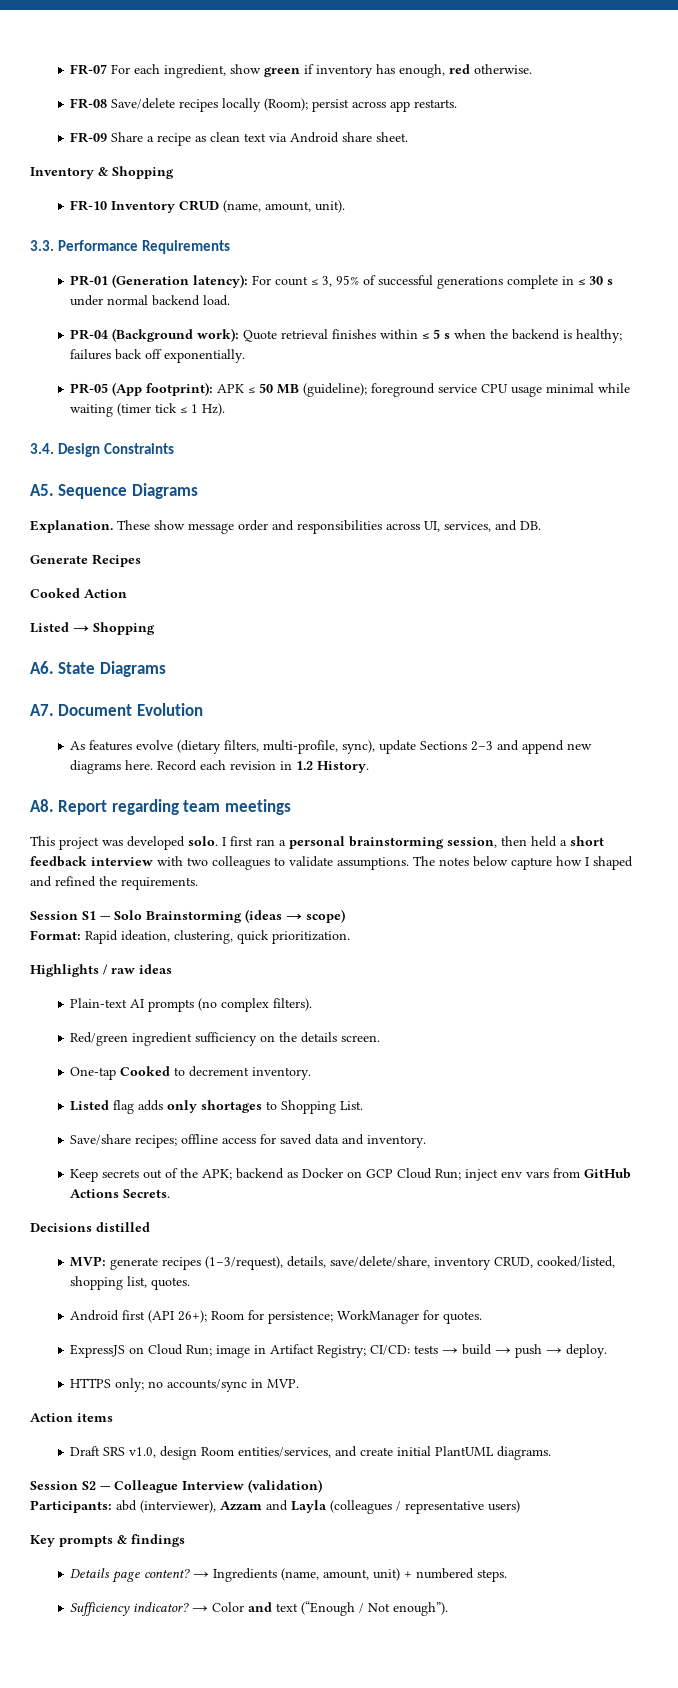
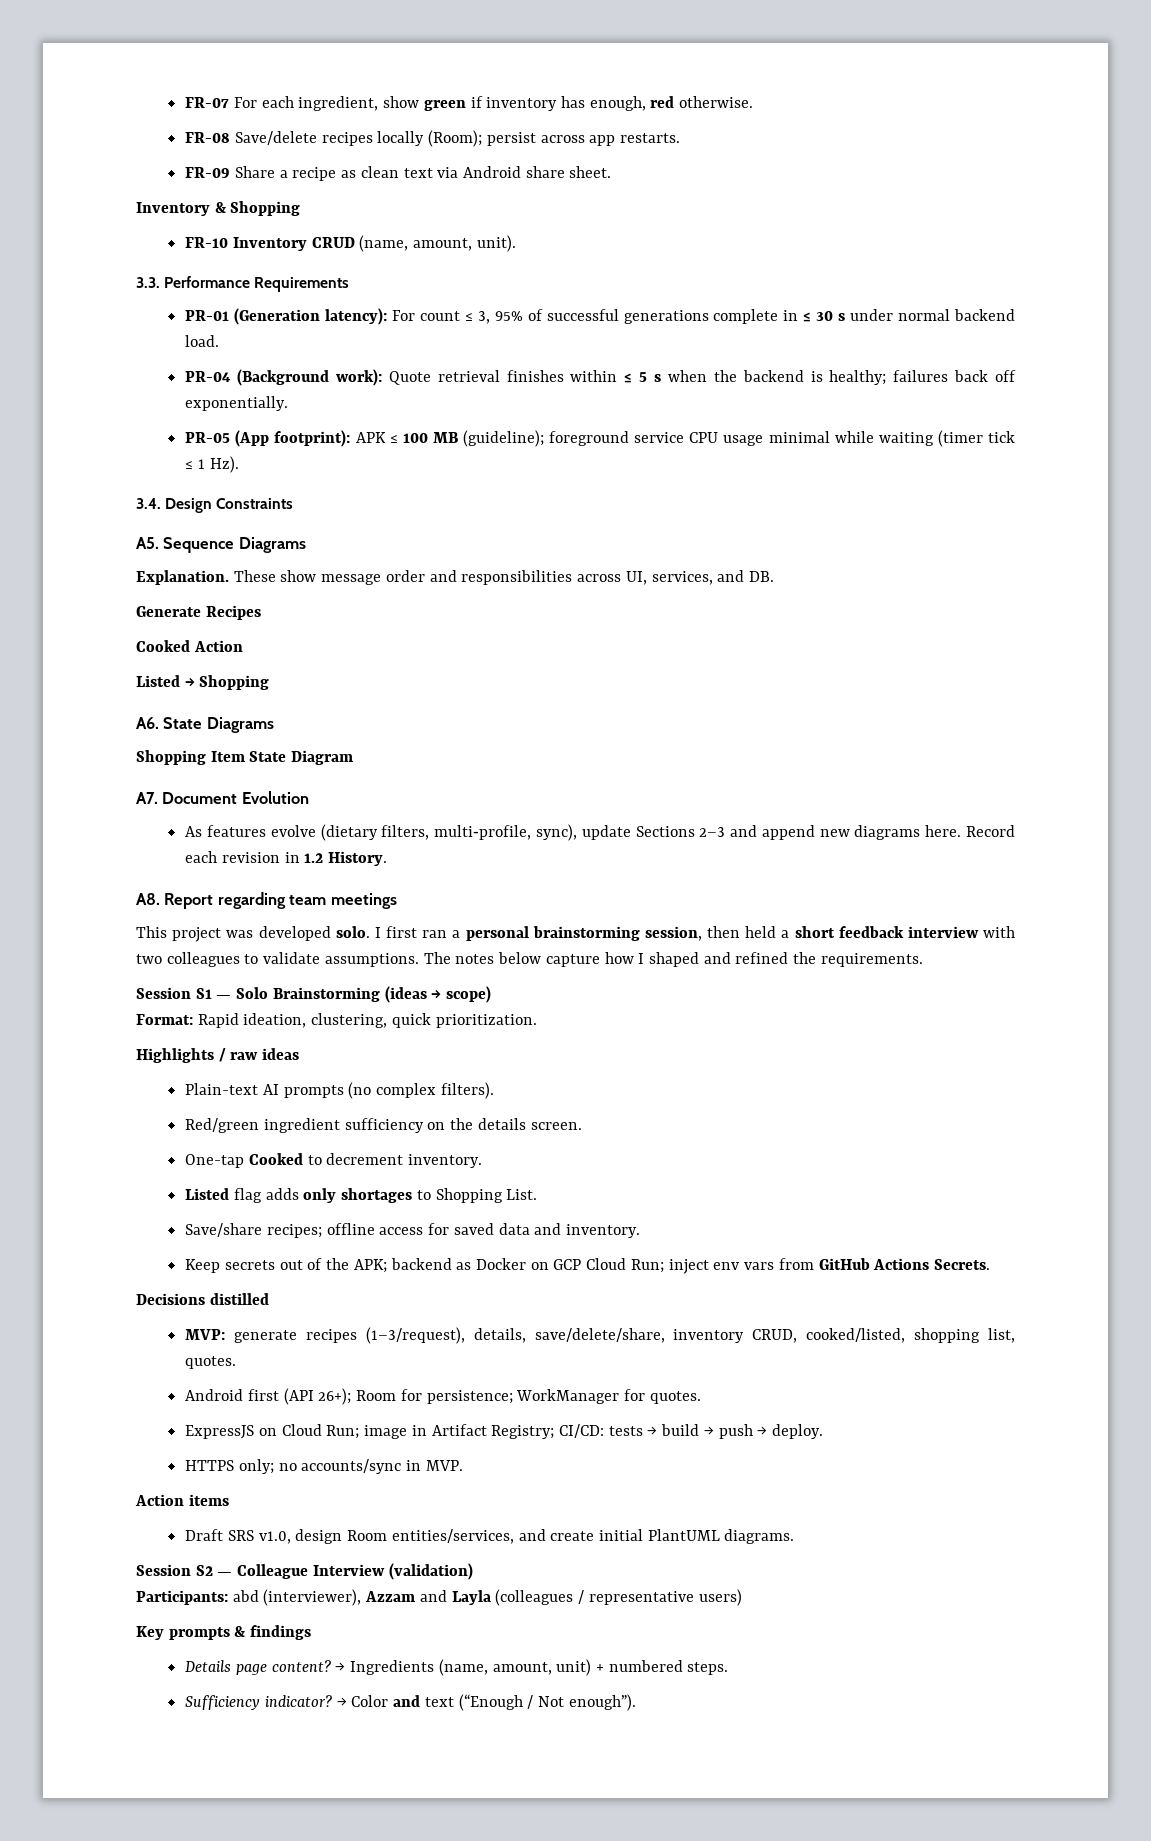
[259,383,274,393] 50 -> [402,433,428,443] 100
(166, 669) none -> [136,750,354,765] // Shopping Item State Diagram

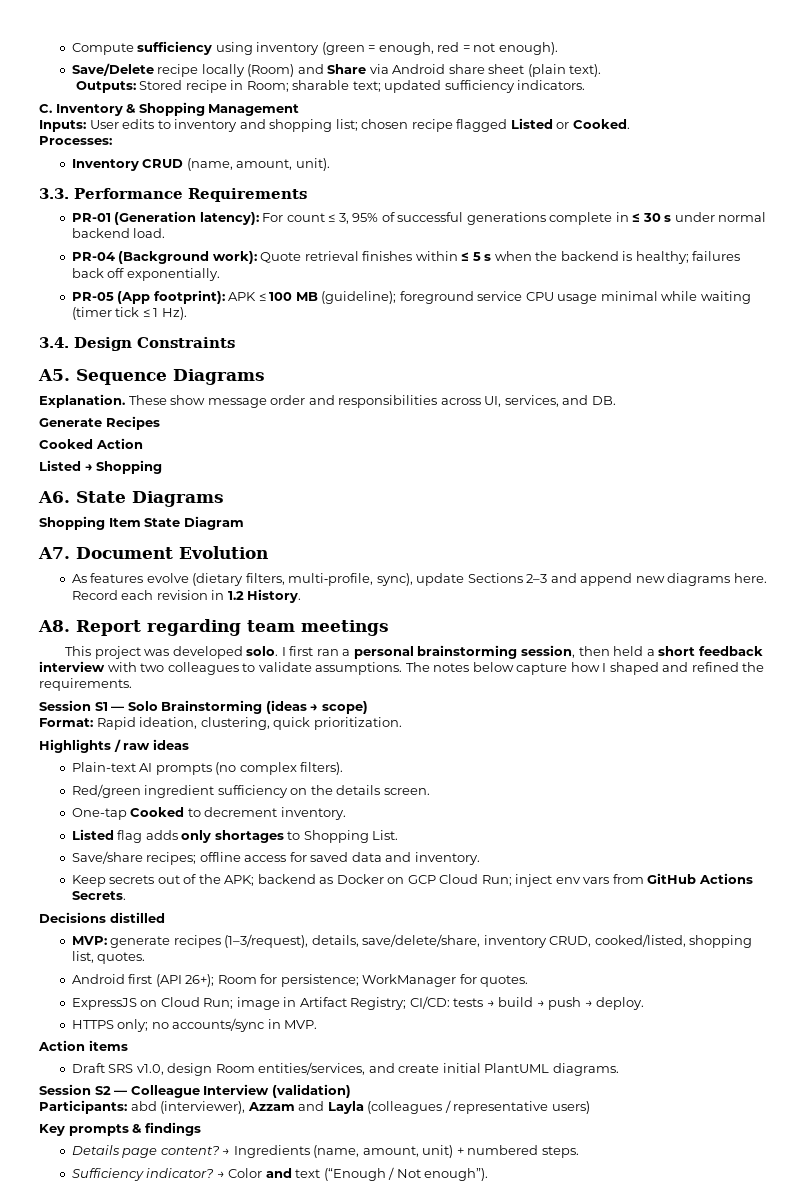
[185,96,754,111] [185,130,681,147] [185,166,612,181] [136,201,301,216] [185,237,229,248] FR-07 For each ingredient, show green if inventory has enough, red otherwise. // FR-08 Save/delete recipes locally (Room); persist across app restarts. // FR-09 Share a recipe as clean text via Android share sheet. // Inventory & Shopping // FR-10 -> [71,41,558,55] [71,63,602,77] [75,80,586,93] [39,102,300,116] [39,118,630,132] [39,136,112,145] Compute sufficiency using inventory (green = enough, red = not enough). // Save/Delete recipe locally (Room) and Share via Android share sheet (plain text). // Outputs: Stored recipe in Room; sharable text; updated sufficiency indicators. // C. Inventory & Shopping Management // Inputs: User edits to inventory and shopping list; chosen recipe flagged Listed or Cooked. // Processes: //

